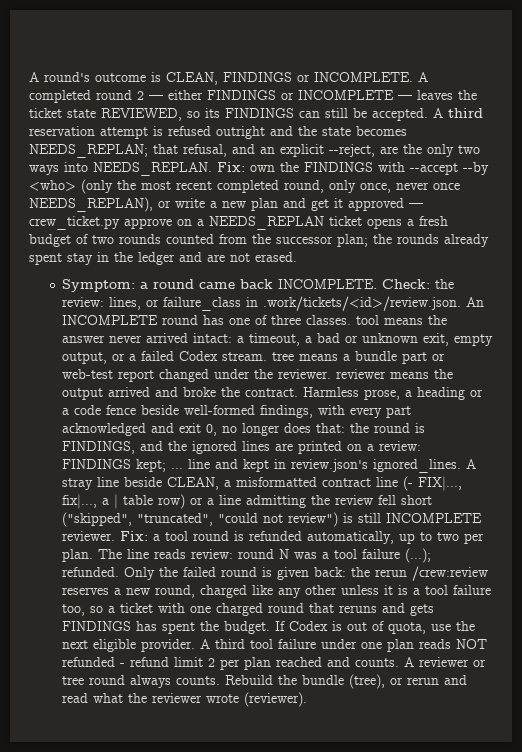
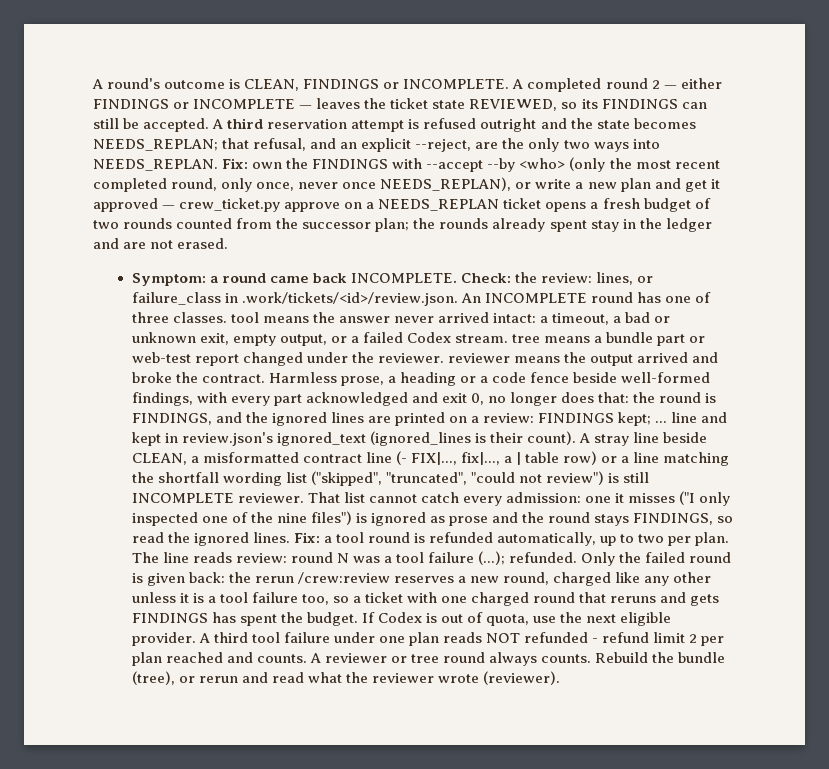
[373,459,462,473] ignored_lines. -> [276,431,576,446] ignored_text (ignored_lines is their count).
[246,495,433,508] admitting the review fell short -> [663,452,730,466] [131,472,307,486] matching the shortfall wording list
(116, 536) none -> [307,491,731,506] [131,511,734,526] [131,532,290,546] That list cannot catch every admission: one it misses ("I only inspected one of the nine files") is ignored as prose and the round stays FINDINGS, so read the ignored lines.

